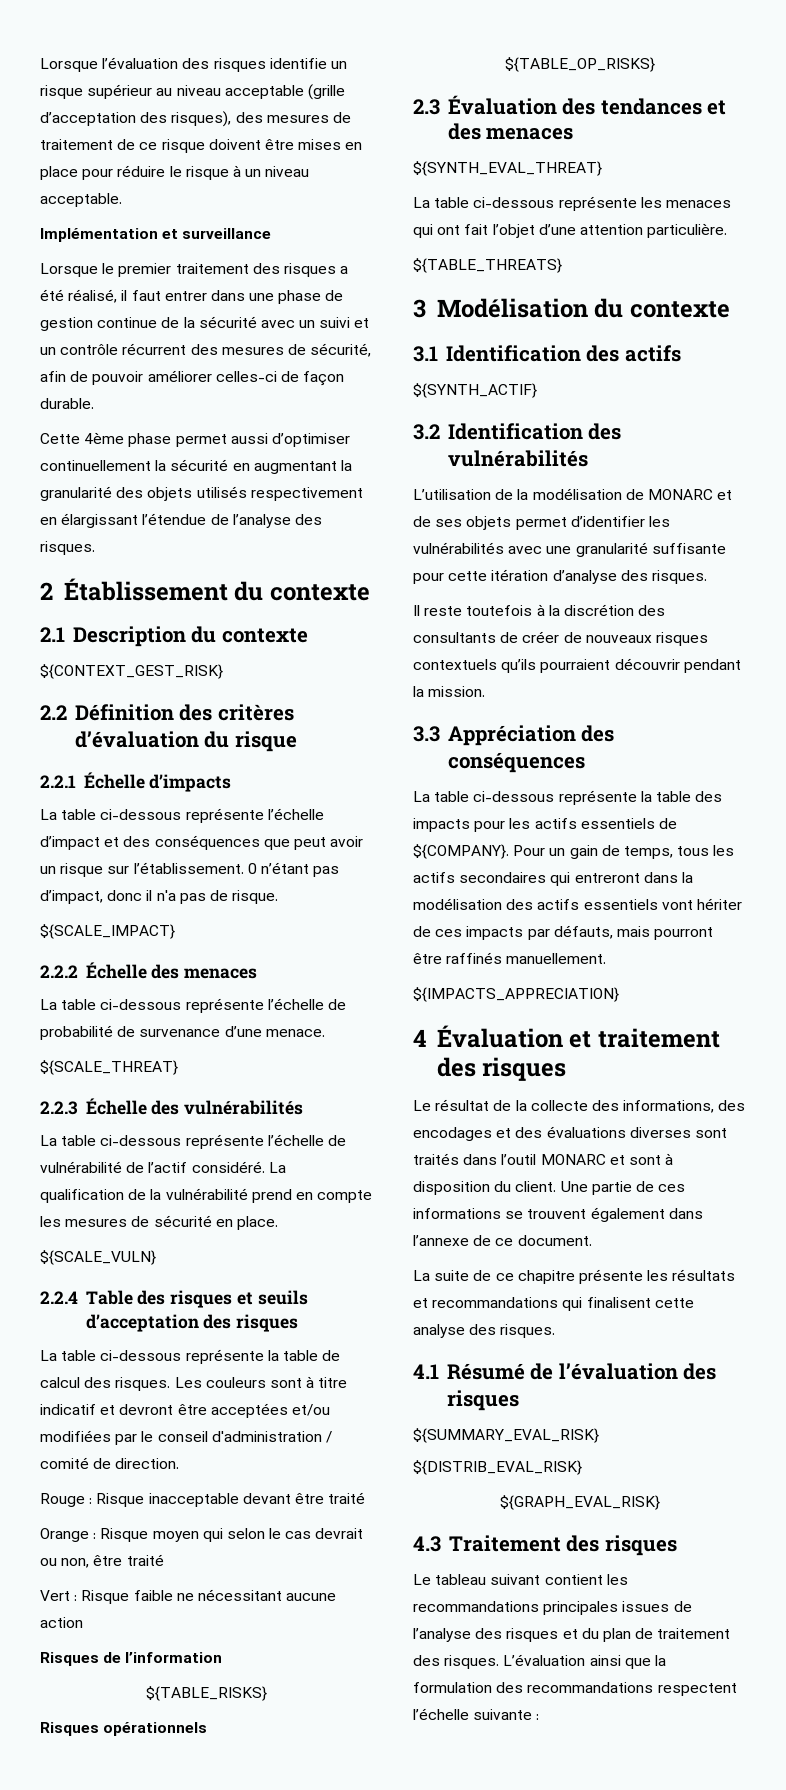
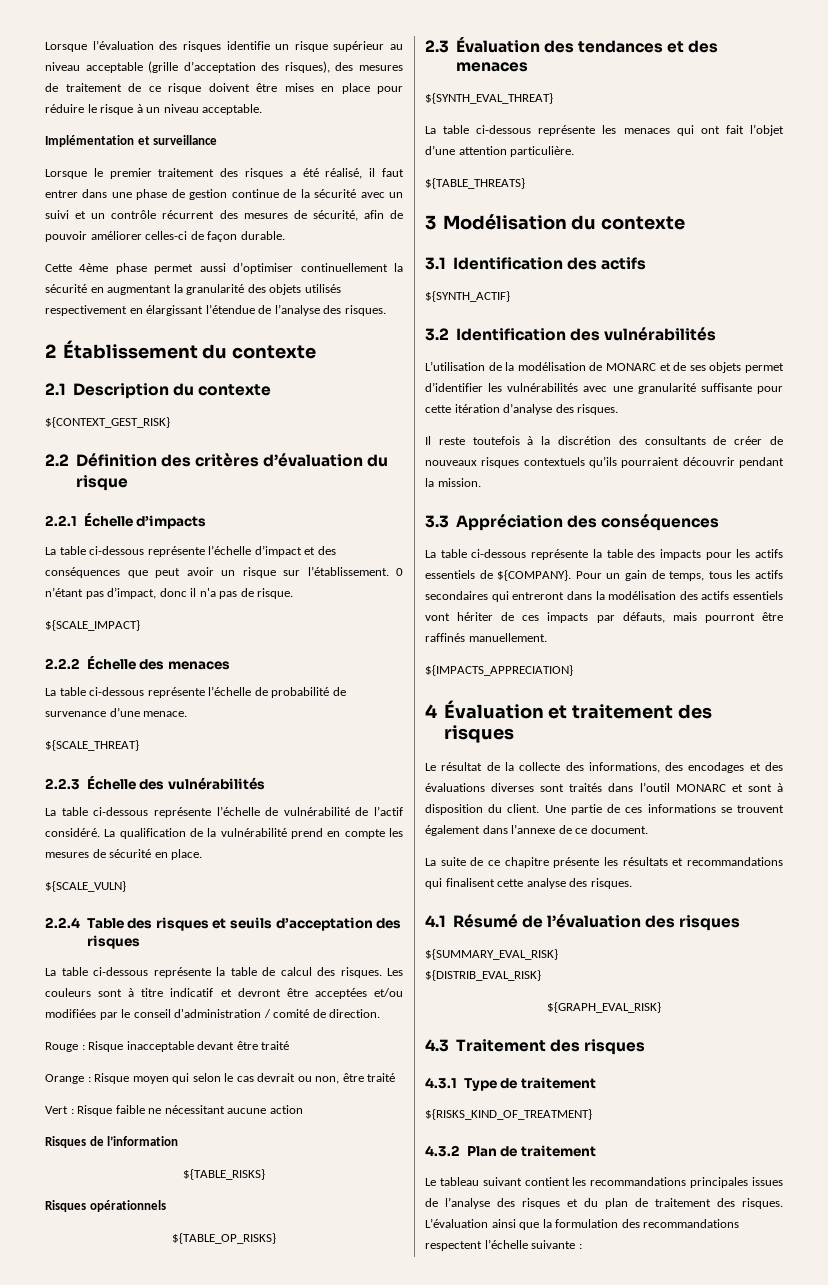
(677, 1545) none -> [425,1077,596,1091] [425,1109,592,1120] [425,1145,596,1157] // 4.3.1 Type de traitement // ${RISKS_KIND_OF_TREATMENT} // 4.3.2 Plan de traitement

